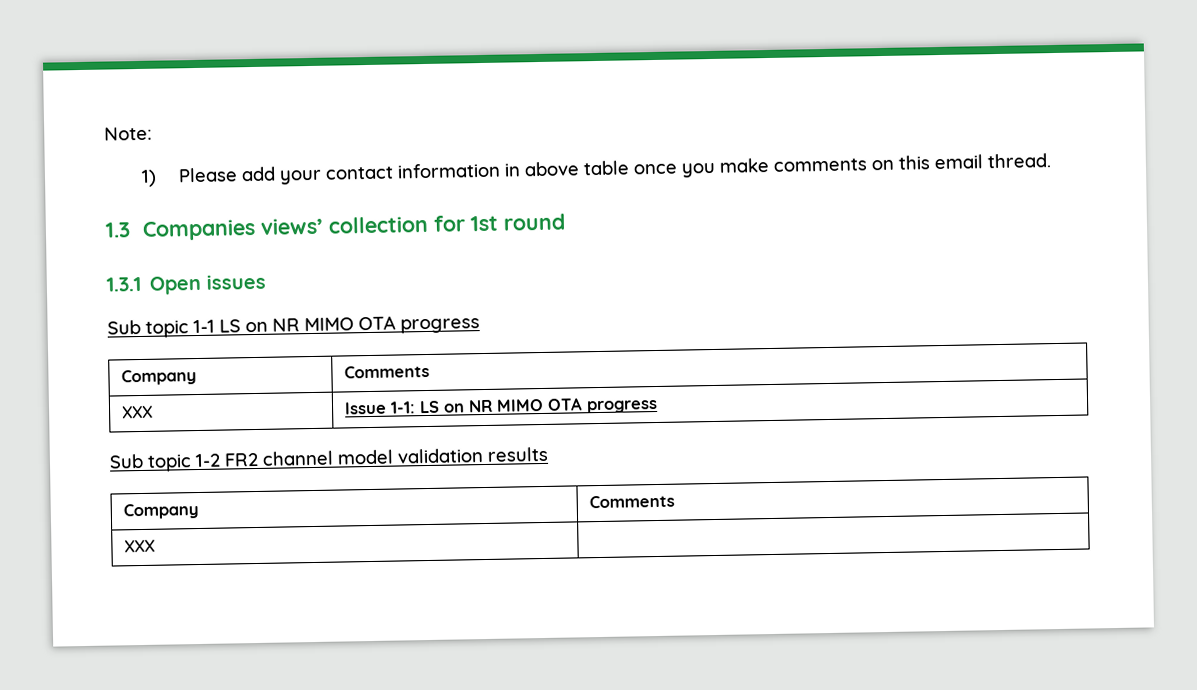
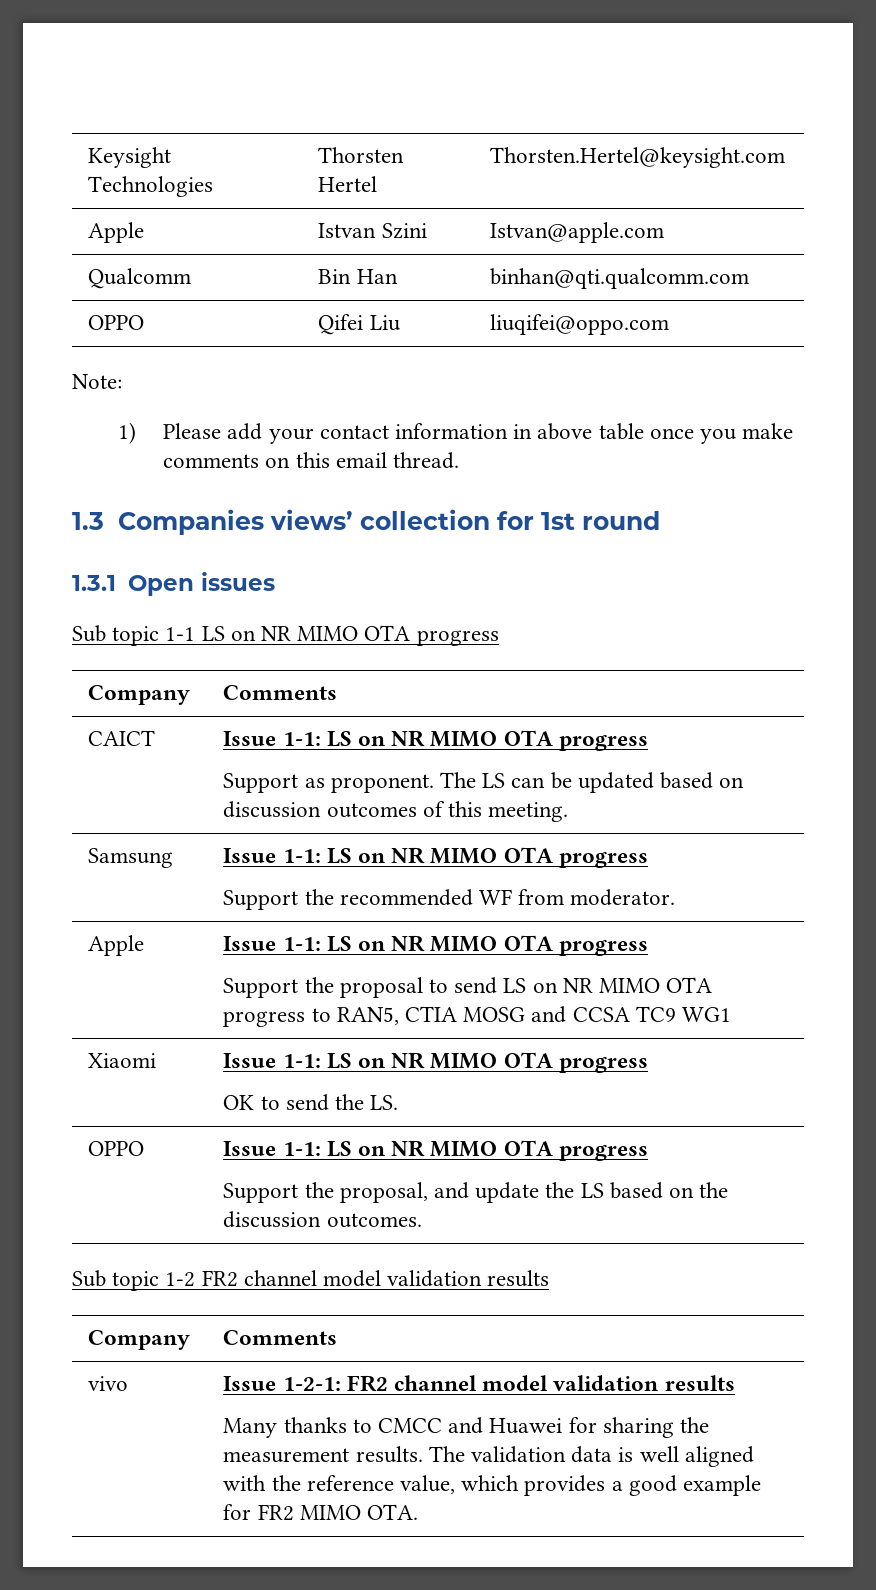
(104, 133) none -> [88,147,172,168] [88,176,214,197] [318,147,405,163] [318,176,378,192] [490,147,786,168] [88,222,145,243] [318,223,427,239] [490,222,665,243] [88,268,192,289] [318,269,398,284] [490,268,750,289] [88,315,145,330] [318,314,400,335] [490,314,670,335] Keysight Technologies | Thorsten Hertel | Thorsten.Hertel@keysight.com // Apple | Istvan Szini | Istvan@apple.com // Qualcomm | Bin Han | binhan@qti.qualcomm.com // OPPO | Qifei Liu | liuqifei@oppo.com //
[121,405,154,419] [344,397,659,415] XXX | Issue 1-1: LS on NR MIMO OTA progress -> [88,730,156,746] [223,730,648,751] [223,772,745,793] [223,801,569,822] [88,848,174,868] [223,847,648,868] [223,889,676,910] [88,935,145,956] [223,935,648,956] [223,977,713,998] [223,1006,732,1027] [88,1053,157,1068] [223,1052,648,1073] [223,1094,399,1111] [88,1141,145,1156] [223,1140,648,1161] [223,1182,729,1203] [223,1211,422,1228] CAICT | Issue 1-1: LS on NR MIMO OTA progress // Support as proponent. The LS can be updated based on discussion outcomes of this meeting. // Samsung | Issue 1-1: LS on NR MIMO OTA progress // Support the recommended WF from moderator. // Apple | Issue 1-1: LS on NR MIMO OTA progress // Support the proposal to send LS on NR MIMO OTA progress to RAN5, CTIA MOSG and CCSA TC9 WG1 // Xiaomi | Issue 1-1: LS on NR MIMO OTA progress // OK to send the LS. // OPPO | Issue 1-1: LS on NR MIMO OTA progress // Support the proposal, and update the LS based on the discussion outcomes.
[124,539,156,553] XXX | -> [88,1376,129,1391] [223,1375,735,1392] [223,1417,710,1438] [223,1446,754,1467] [223,1475,762,1496] [223,1504,418,1521] vivo | Issue 1-2-1: FR2 channel model validation results // Many thanks to CMCC and Huawei for sharing the measurement results. The validation data is well aligned with the reference value, which provides a good example for FR2 MIMO OTA.

